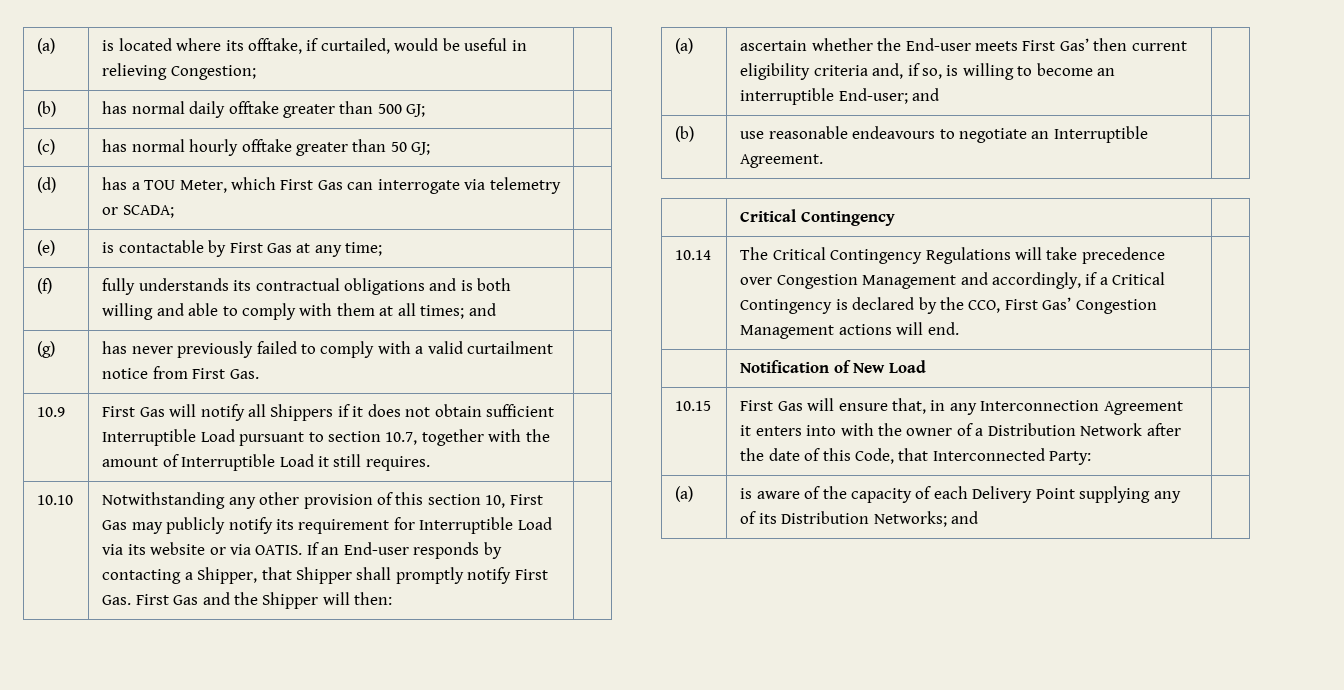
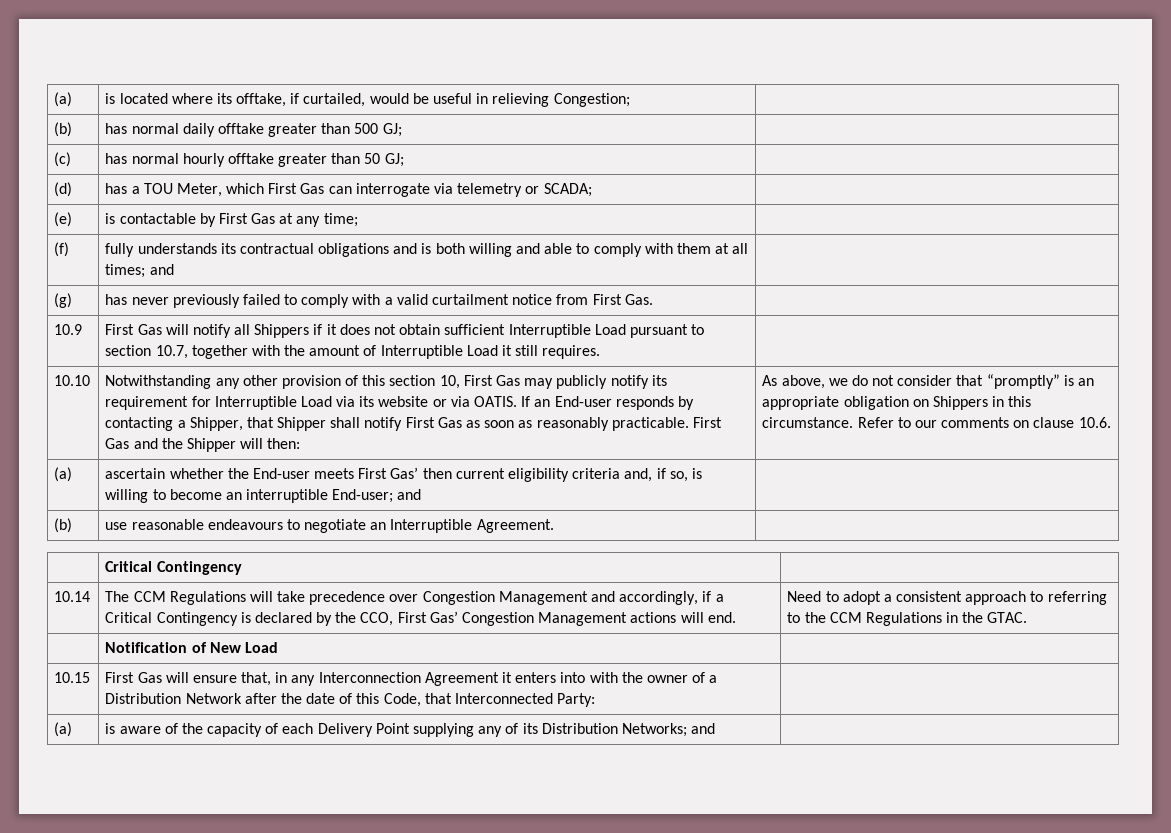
[395,567,464,584] promptly -> (361, 422) none
[102,595,132,605] Gas. -> [437,417,689,431] Gas as soon as reasonably practicable.
(393, 598) none -> [762,374,1094,389] [762,396,1032,410] [762,417,1111,428] As above, we do not consider that “promptly” is an appropriate obligation on Shippers in this circumstance. Refer to our comments on clause 10.6.
[772,247,923,264] Critical Contingency -> [133,591,166,602] CCM
(959, 328) none -> [787,591,1107,605] [787,612,1028,626] Need to adopt a consistent approach to referring to the CCM Regulations in the GTAC.

